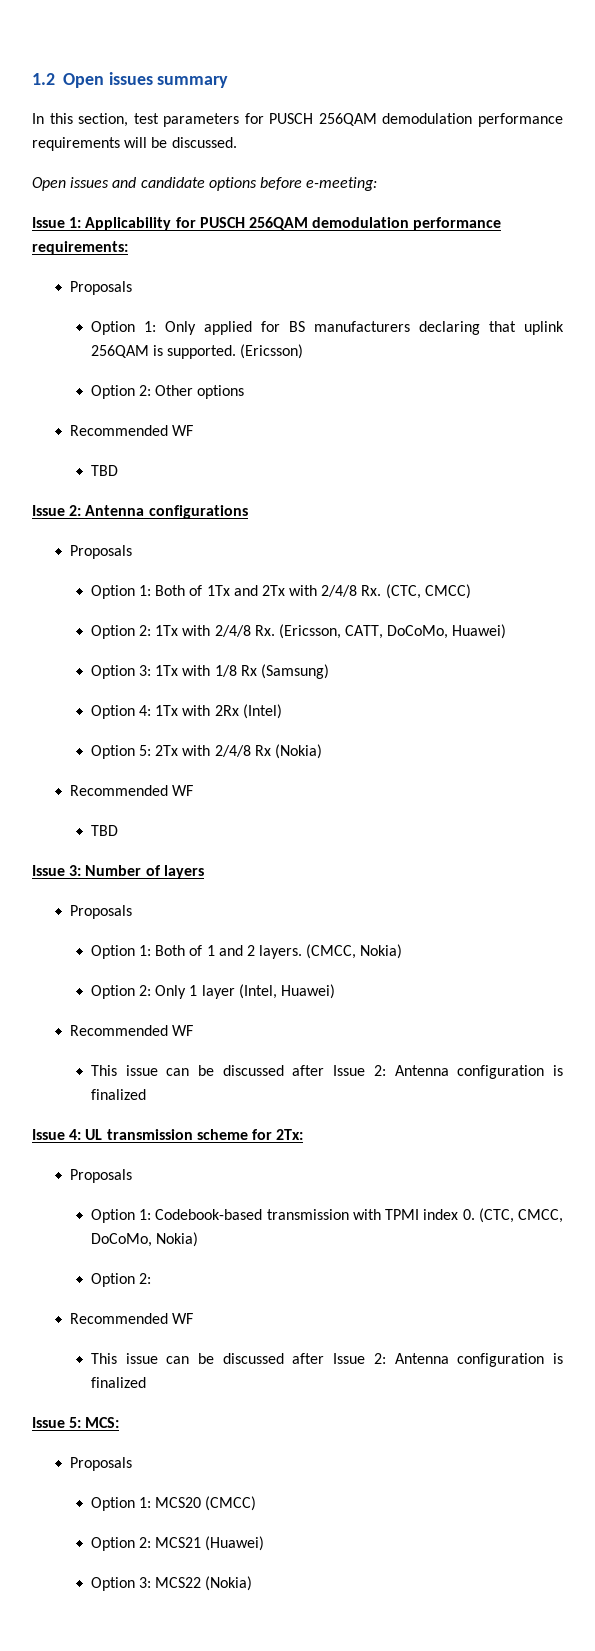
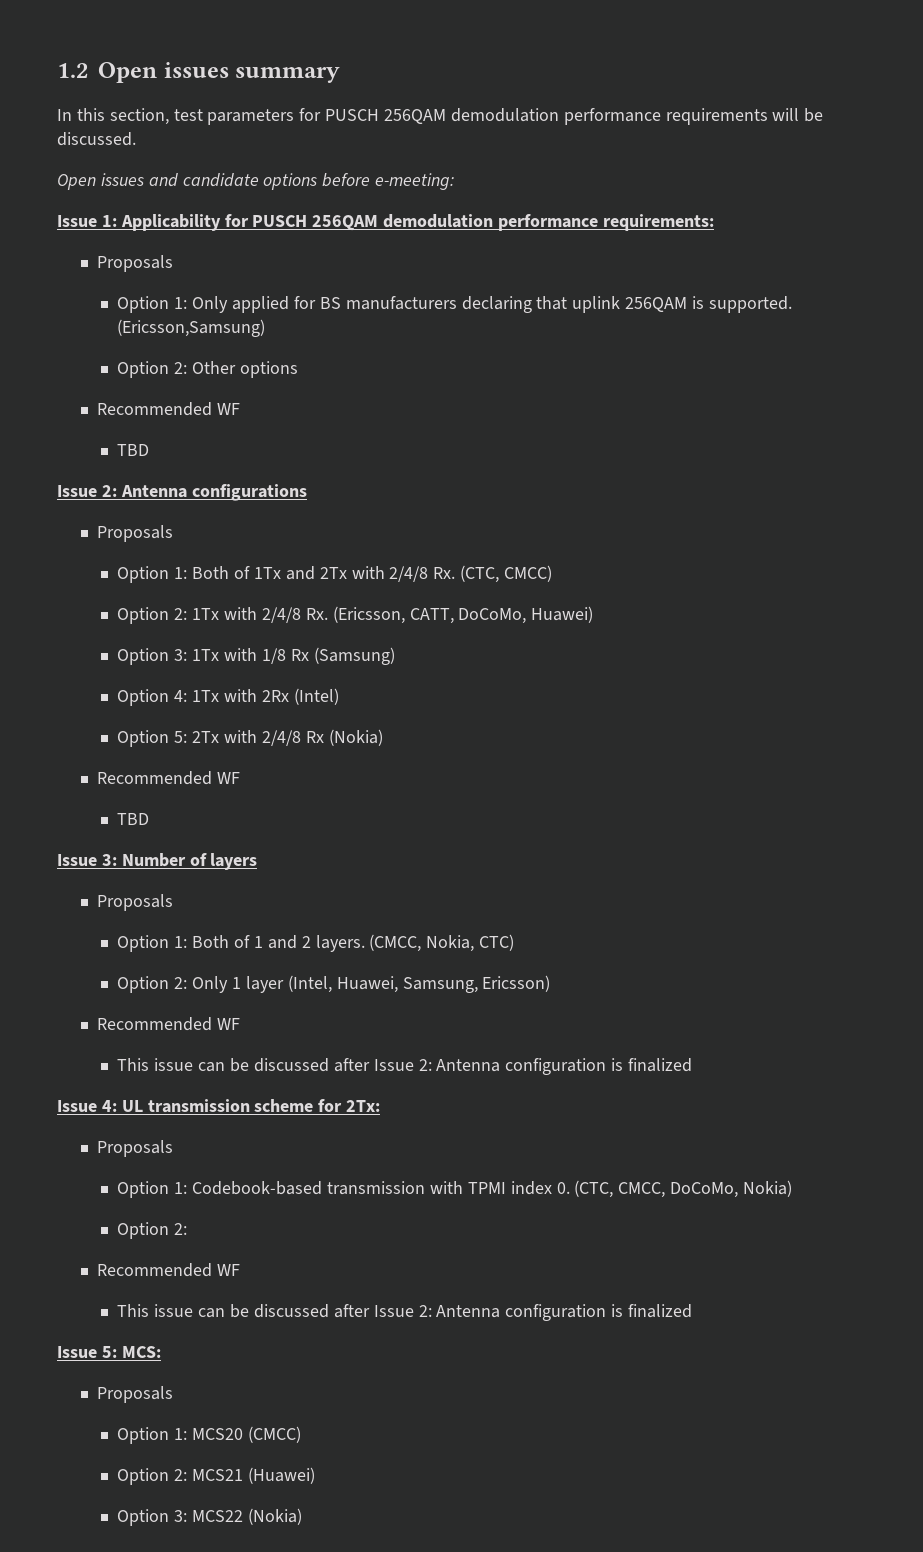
[240,344,304,359] (Ericsson) -> [117,319,266,337] (Ericsson,Samsung)
[360,944,403,959] Nokia) -> [426,934,515,952] Nokia, CTC)
[280,984,335,999] Huawei) -> [336,975,551,993] Huawei, Samsung, Ericsson)

